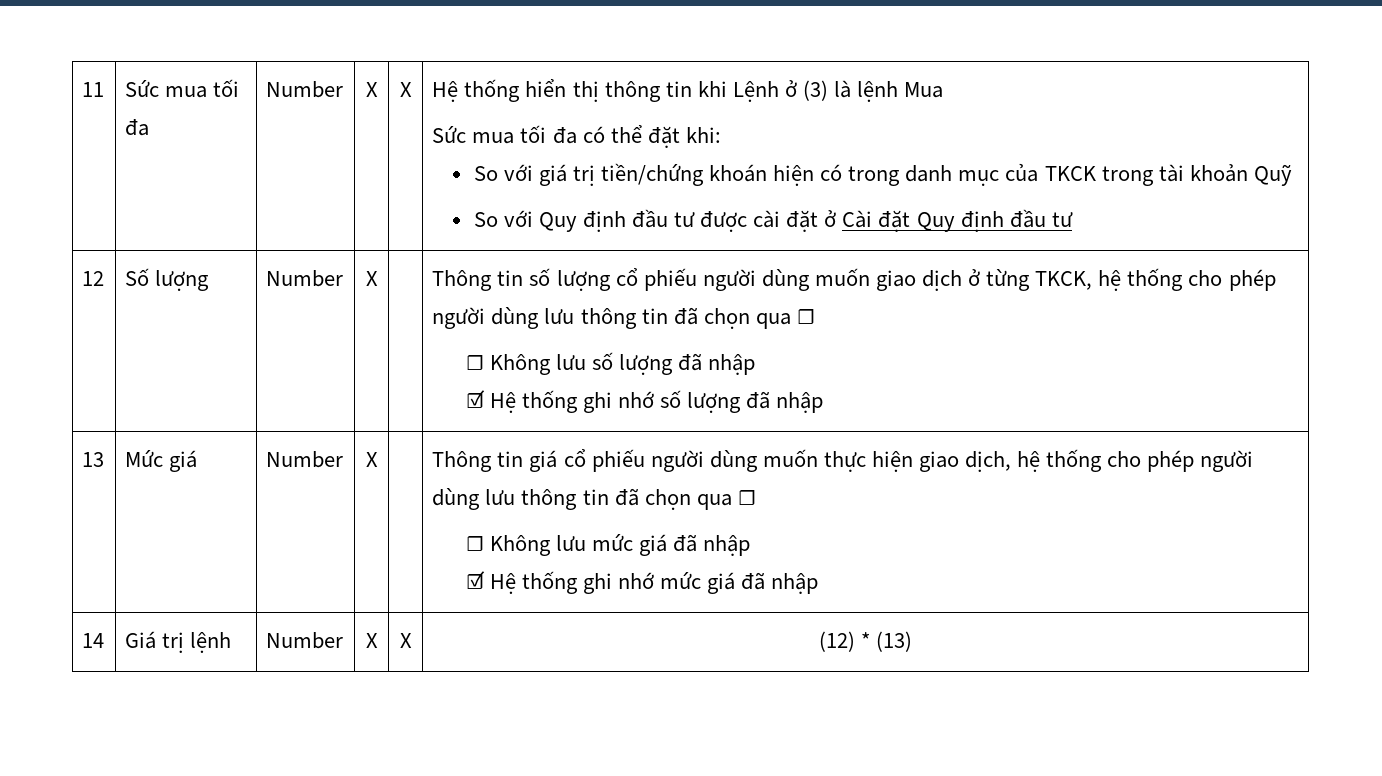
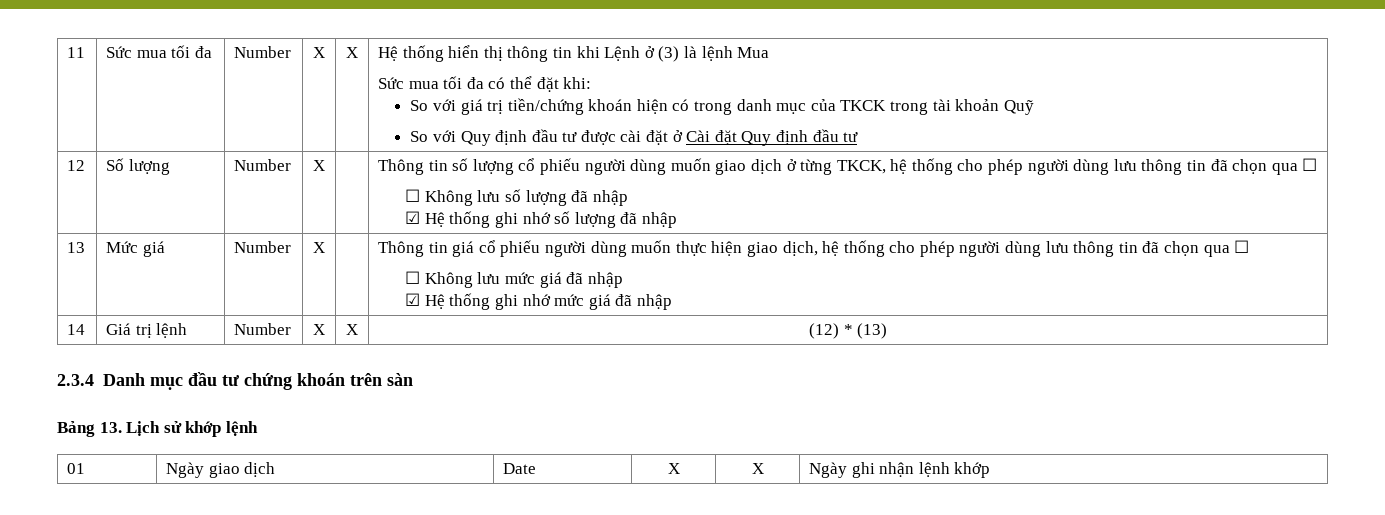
(913, 641) none -> [57,372,413,390] [57,421,258,437] [67,463,86,474] [166,462,276,478] [503,463,537,474] [667,463,680,474] [751,463,764,474] [809,462,991,478] // 2.3.4 Danh mục đầu tư chứng khoán trên sàn // Bảng 13. Lịch sử khớp lệnh // 01 | Ngày giao dịch | Date | X | X | Ngày ghi nhận lệnh khớp

